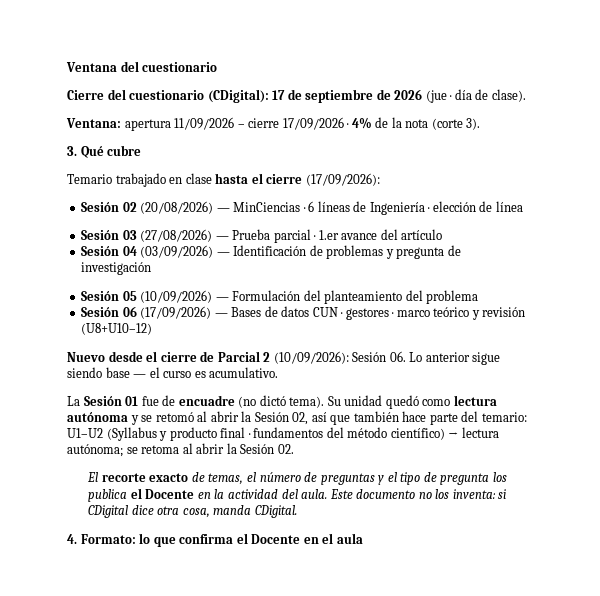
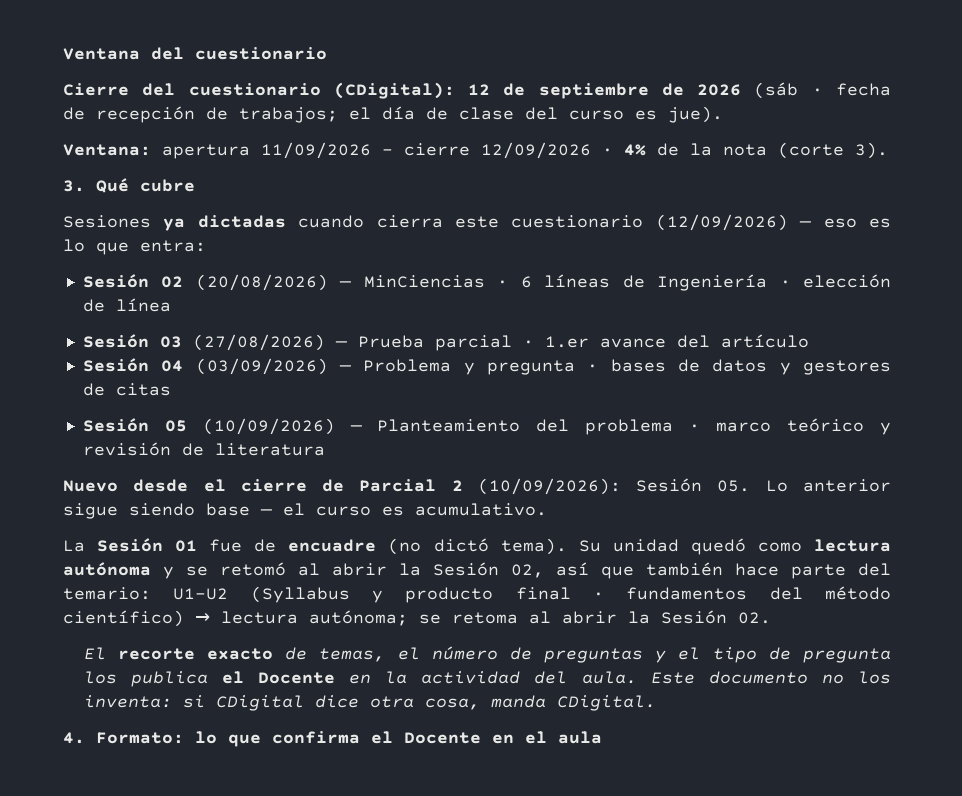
[272,90,286,100] 17 -> [468,84,491,95] 12
[425,89,526,103] (jue · día de clase). -> [754,82,891,99] [63,106,723,123] (sáb · fecha de recepción de trabajos; el día de clase del curso es jue).
[282,117,344,130] 17/09/2026 -> [481,142,591,159] 12/09/2026
[67,173,380,187] Temario trabajado en clase hasta el cierre (17/09/2026): -> [63,214,891,231] [63,239,206,255] Sesiones ya dictadas cuando cierra este cuestionario (12/09/2026) — eso es lo que entra:
[233,245,461,259] [81,262,152,275] Identificación de problemas y pregunta de investigación -> [363,359,892,375] [82,383,171,396] Problema y pregunta · bases de datos y gestores de citas
[232,290,403,304] Formulación del planteamiento -> [377,419,521,432] Planteamiento
[81,306,389,320] // Sesión 06 (17/09/2026) — Bases de datos CUN · gestores -> (674, 427) none
[81,323,153,335] (U8+U10–12) -> [181,443,325,456] de literatura
[389,351,406,362] 06. -> [717,480,751,492] 05.

